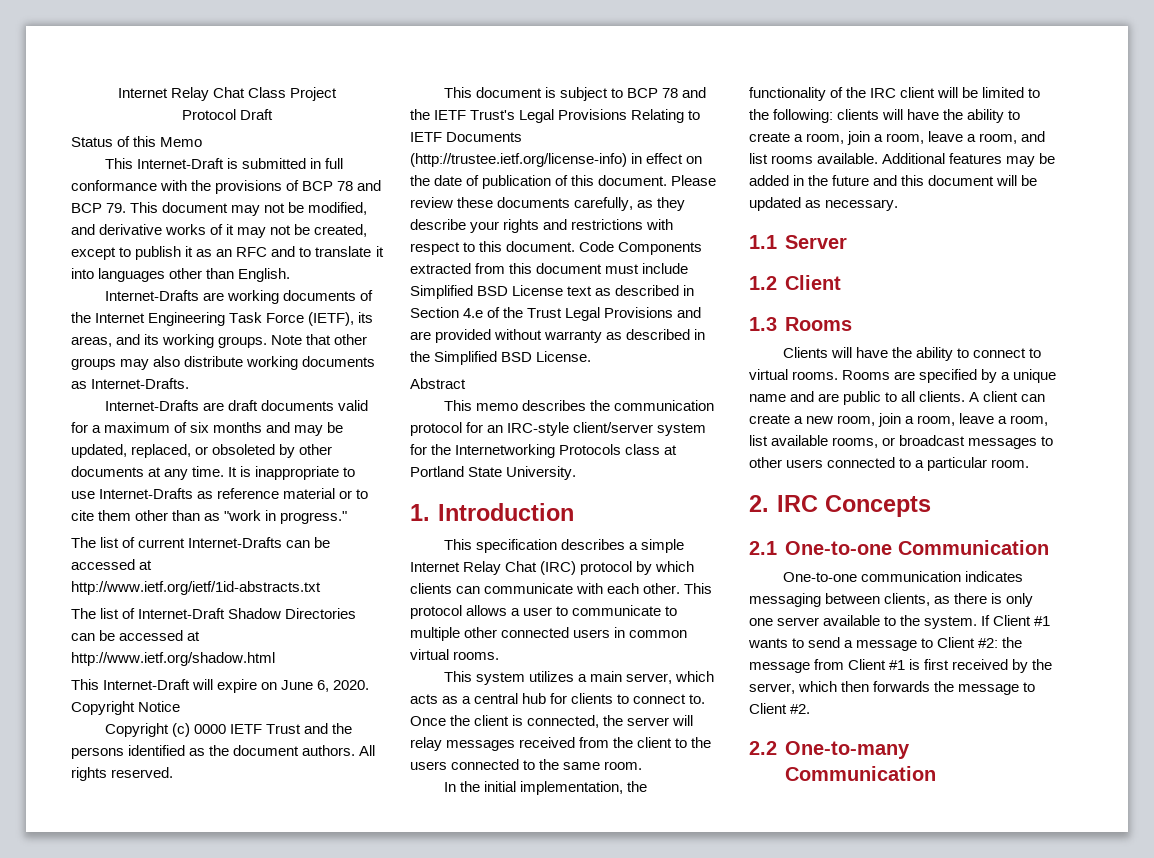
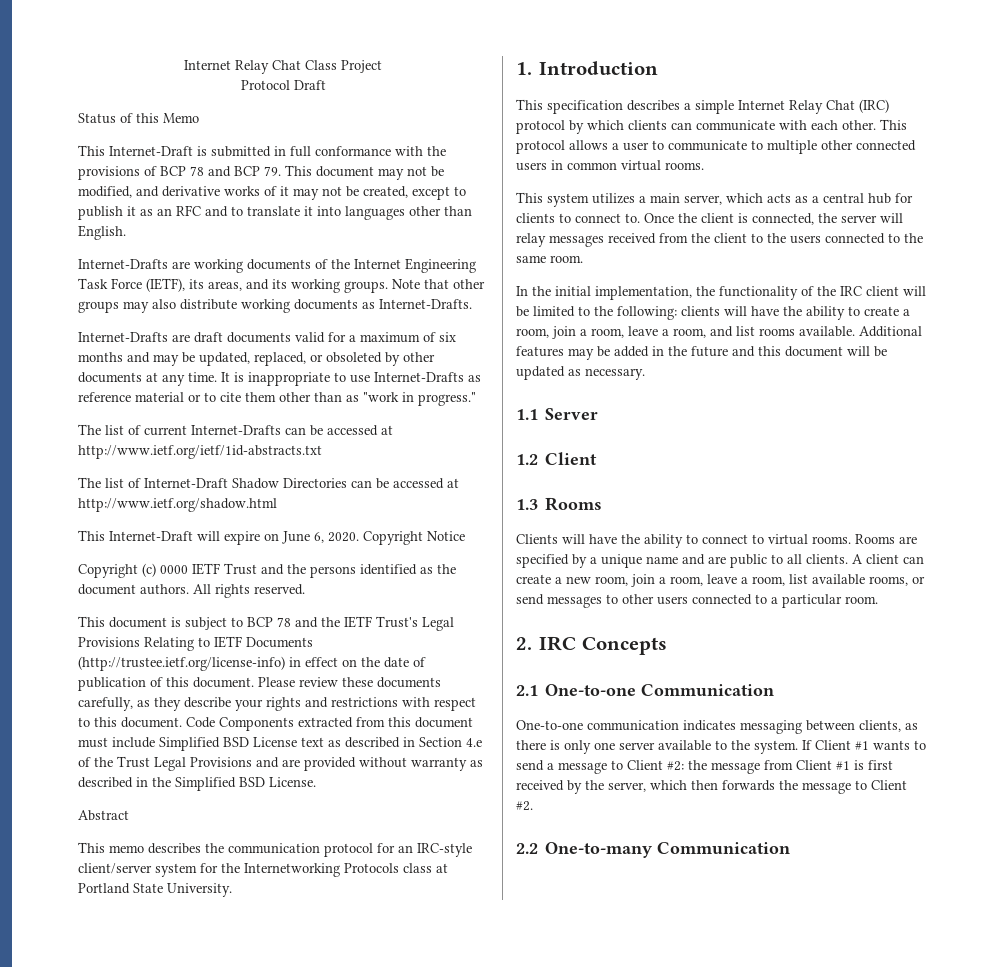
[899,435,966,446] broadcast -> [516,594,544,605] send

